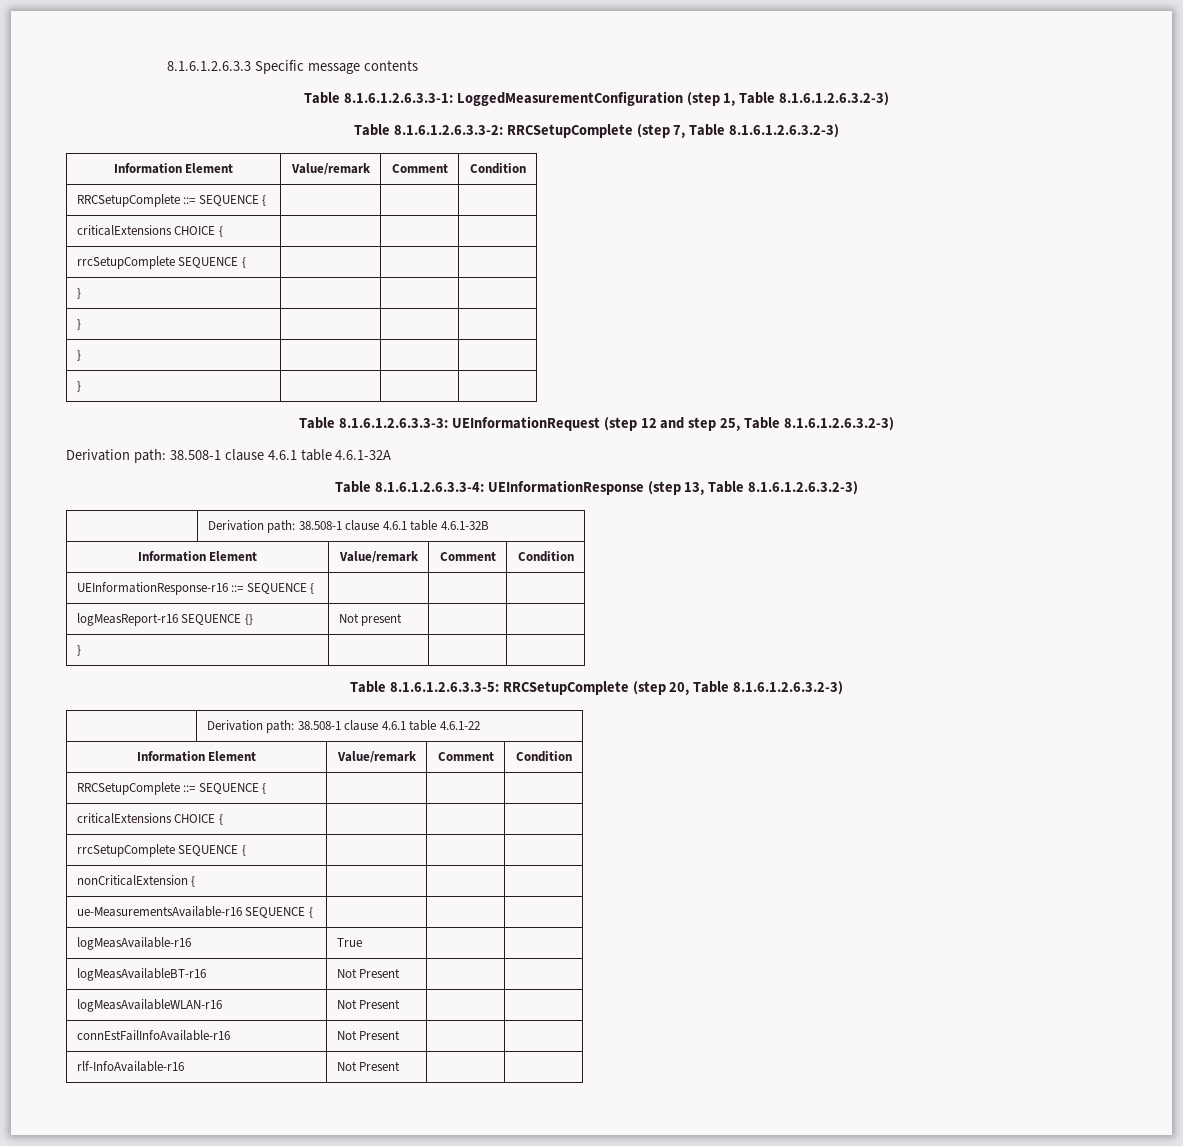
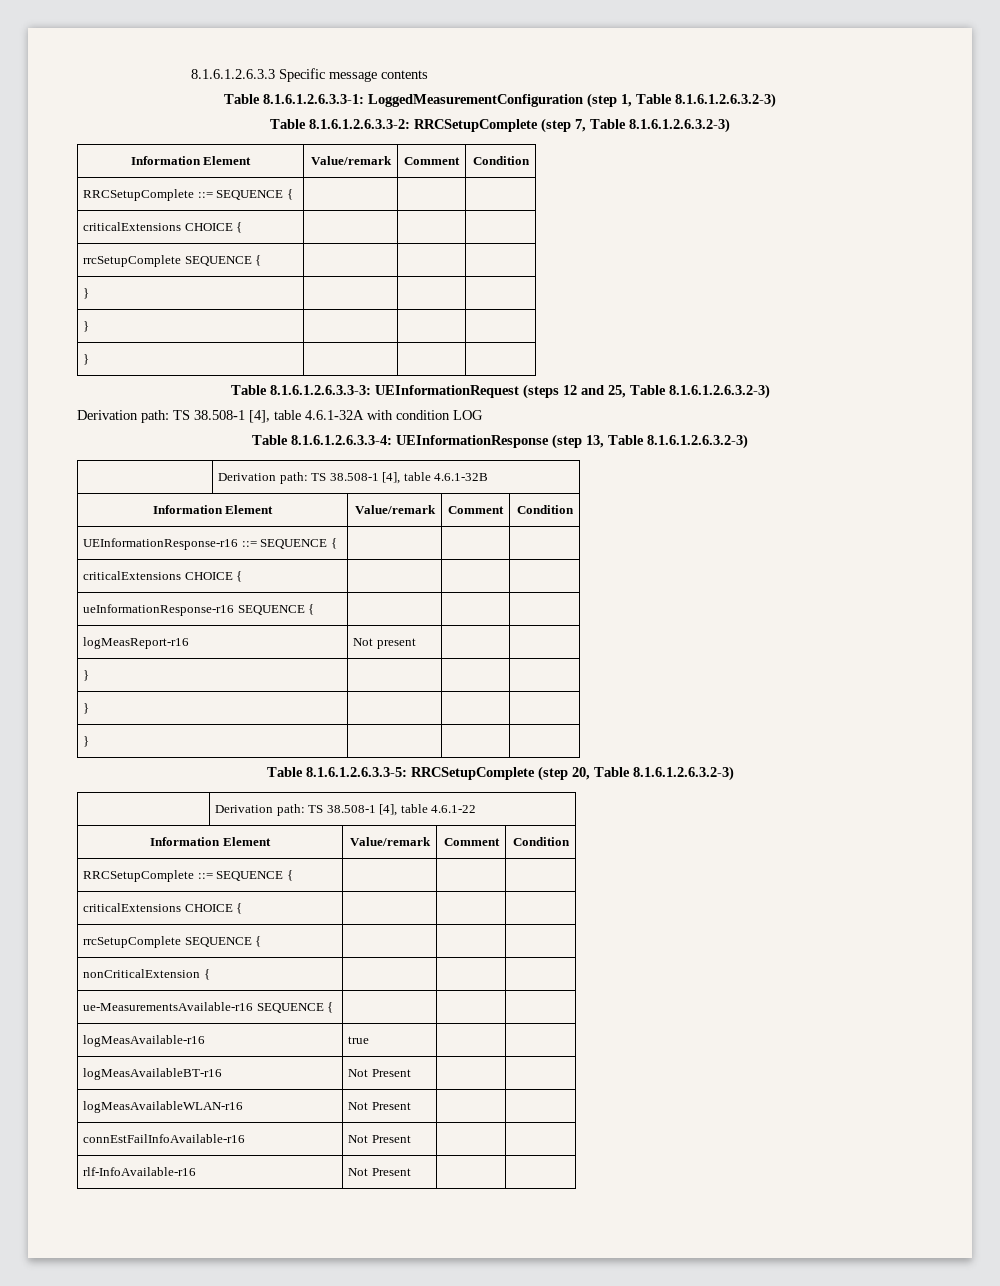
[76,381,81,392] // } | | | -> (90, 359) none
[603,417,637,431] (step -> [522,384,559,399] (steps
[688,417,717,431] step -> (604, 390) none
[169,449,297,461] 38.508-1 clause 4.6.1 -> [173,410,270,423] TS 38.508-1 [4],
(392, 455) none -> [367,410,483,420] with condition LOG
[298,520,407,531] 38.508-1 clause 4.6.1 -> [311,472,401,484] TS 38.508-1 [4],
(315, 588) none -> [83,571,243,582] [83,604,315,616] // criticalExtensions CHOICE { | | | // ueInformationResponse-r16 SEQUENCE { | | |
[181,614,253,625] SEQUENCE {} -> (190, 643) none
(81, 650) none -> [83,703,90,714] [83,736,90,747] // } | | | // } | | |
[297,720,406,731] 38.508-1 clause 4.6.1 -> [308,804,398,816] TS 38.508-1 [4],
[336,938,362,947] True -> [348,1036,370,1044] true

